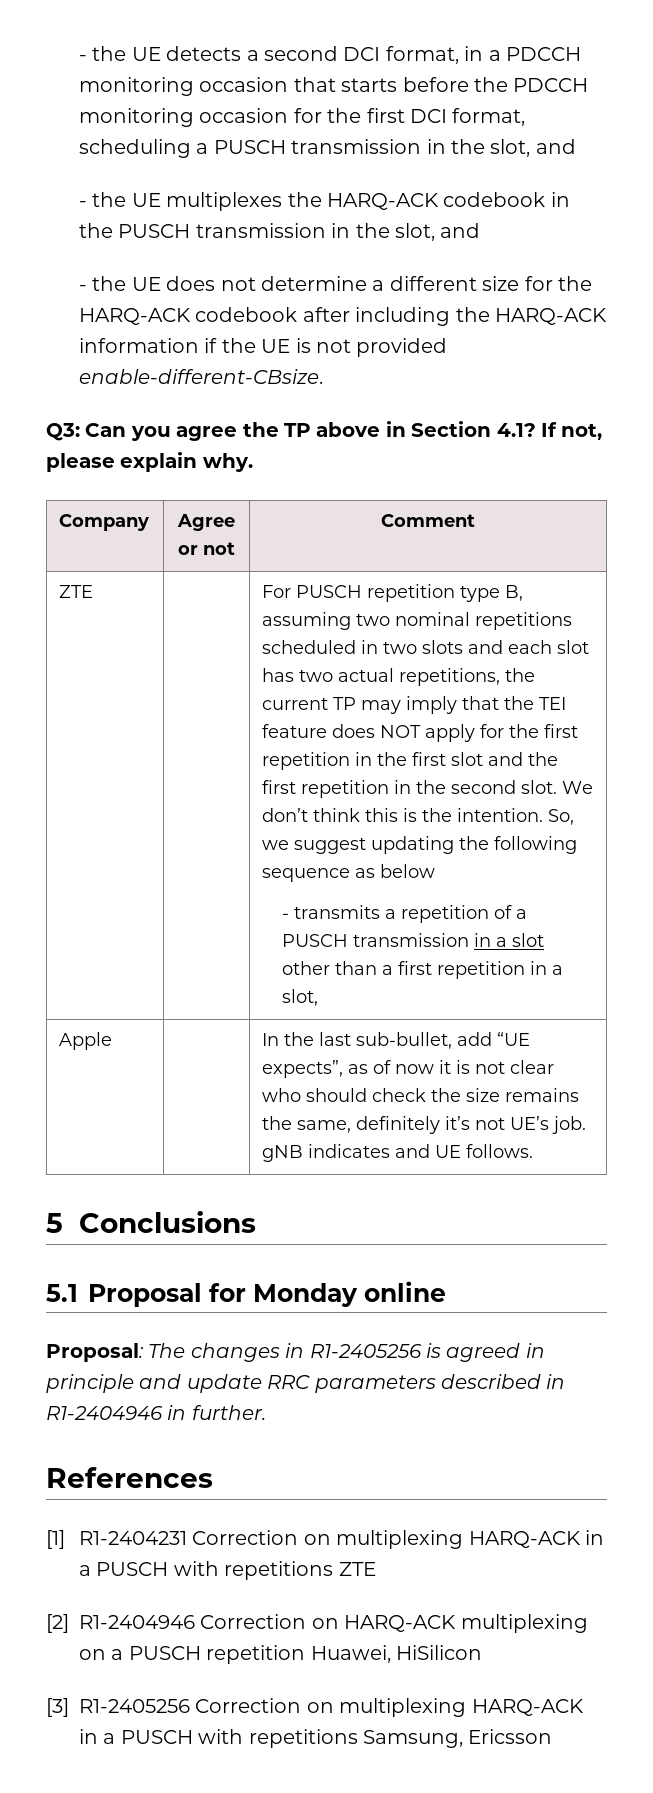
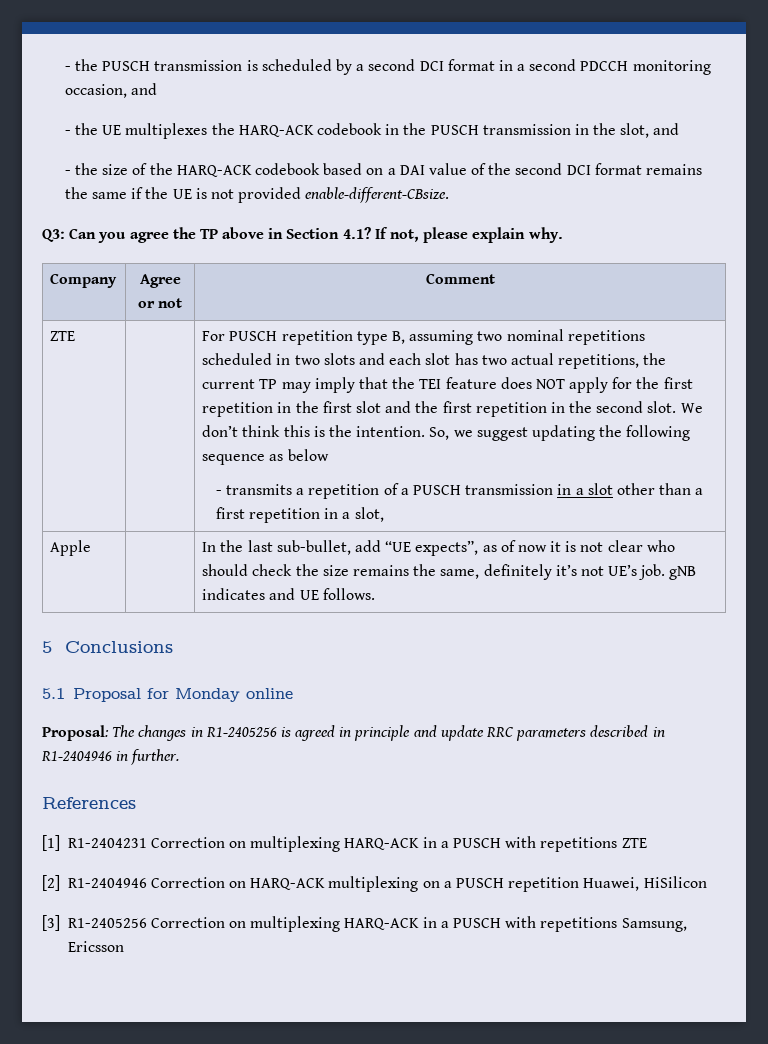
[79,46,242,61] - the UE detects -> [64,59,352,75] - the PUSCH transmission is scheduled by
[385,46,582,64] [79,77,589,96] [79,108,526,127] [79,139,531,158] format, in a PDCCH monitoring occasion that starts before the PDCCH monitoring occasion for the first DCI format, scheduling a PUSCH transmission in the slot, -> [447,59,711,75] [64,84,127,98] format in a second PDCCH monitoring occasion,
[131,276,593,291] [79,307,608,326] [79,338,200,353] UE does not determine a different size for the HARQ-ACK codebook after including the HARQ-ACK information -> [102,163,703,177] [64,187,128,199] size of the HARQ-ACK codebook based on a DAI value of the second DCI format remains the same

